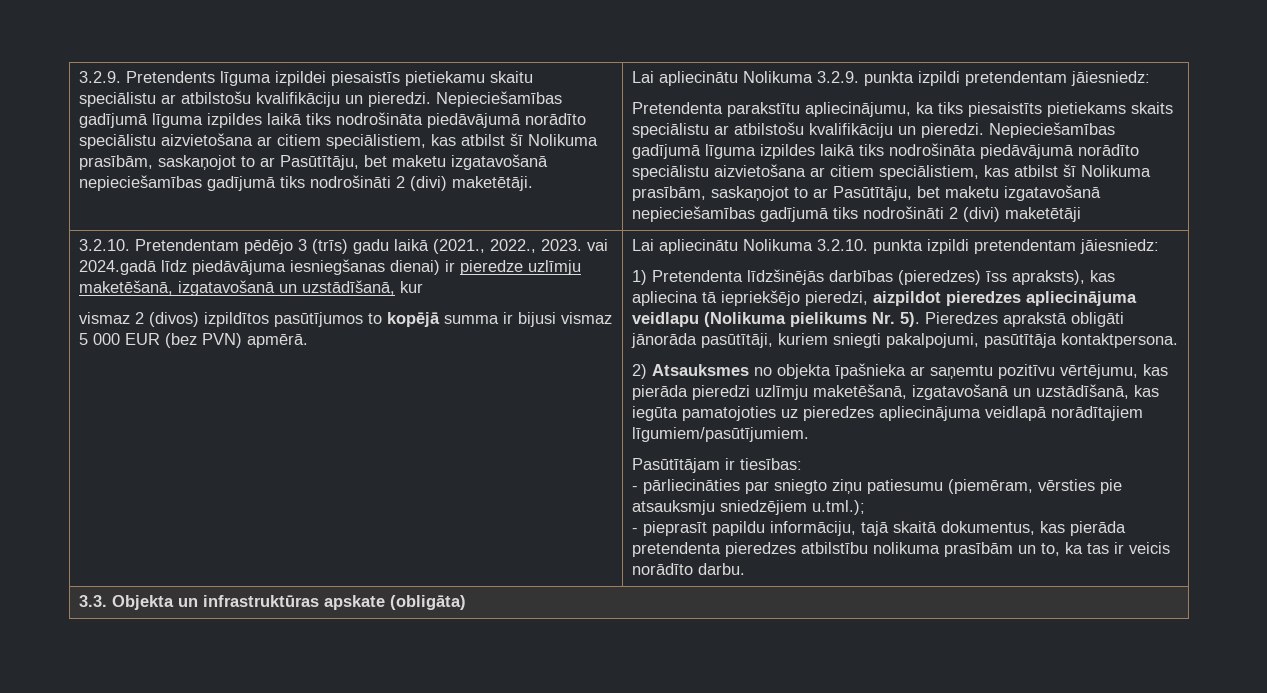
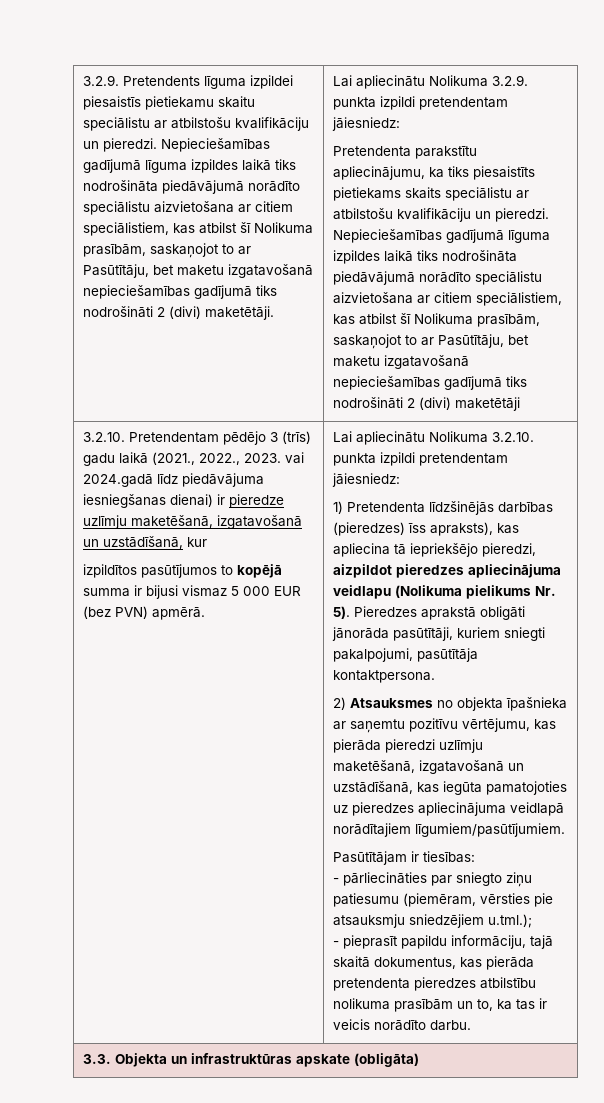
[78,312,199,327] vismaz 2 (divos) -> (207, 542) none

